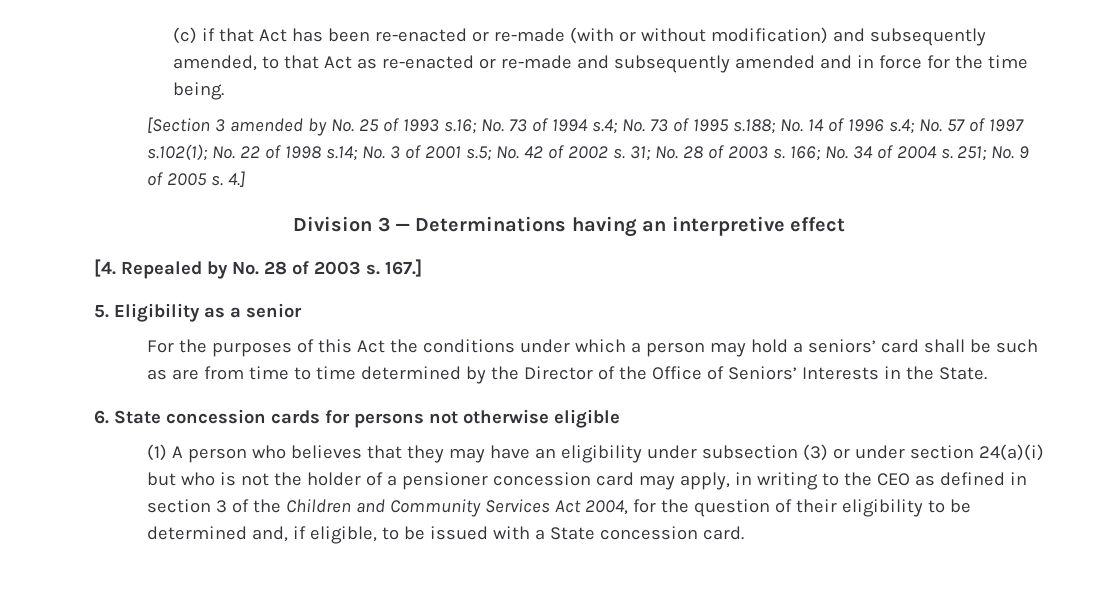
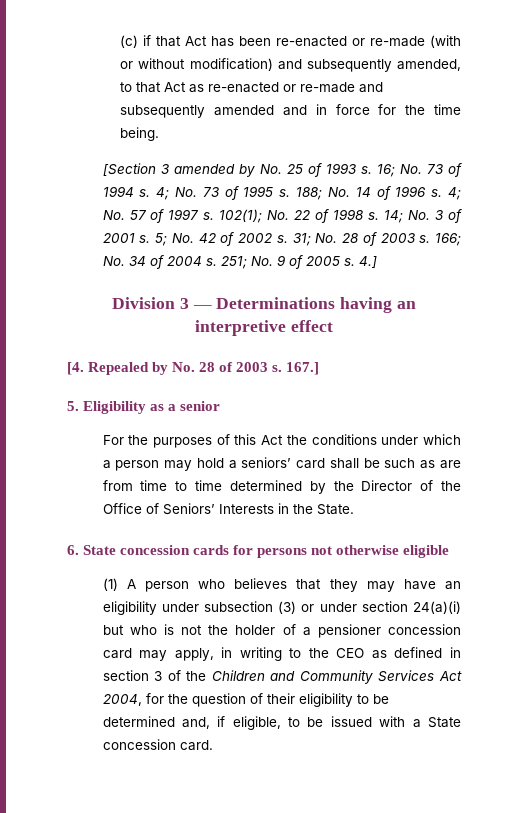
[443,119,477,134] s.16; -> [360,164,395,177] s. 16;
[591,119,618,134] s.4; -> [139,187,170,200] s. 4;
[732,119,776,134] s.188; -> [279,187,323,200] s. 188;
[888,119,915,134] s.4; -> [431,187,462,200] s. 4;
[146,144,208,161] s.102(1); -> [203,209,263,223] s. 102(1);
[325,146,358,161] s.14; -> [368,210,404,223] s. 14;
[465,146,492,161] s.5; -> [139,233,168,246] s. 5;

